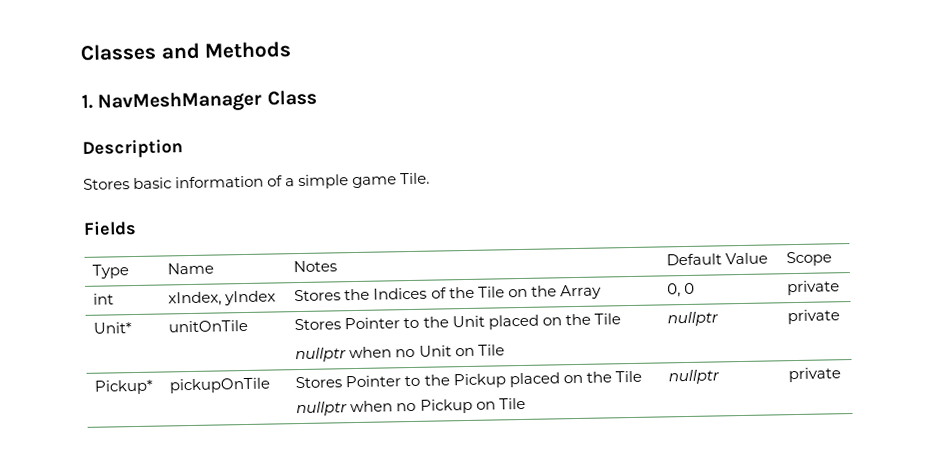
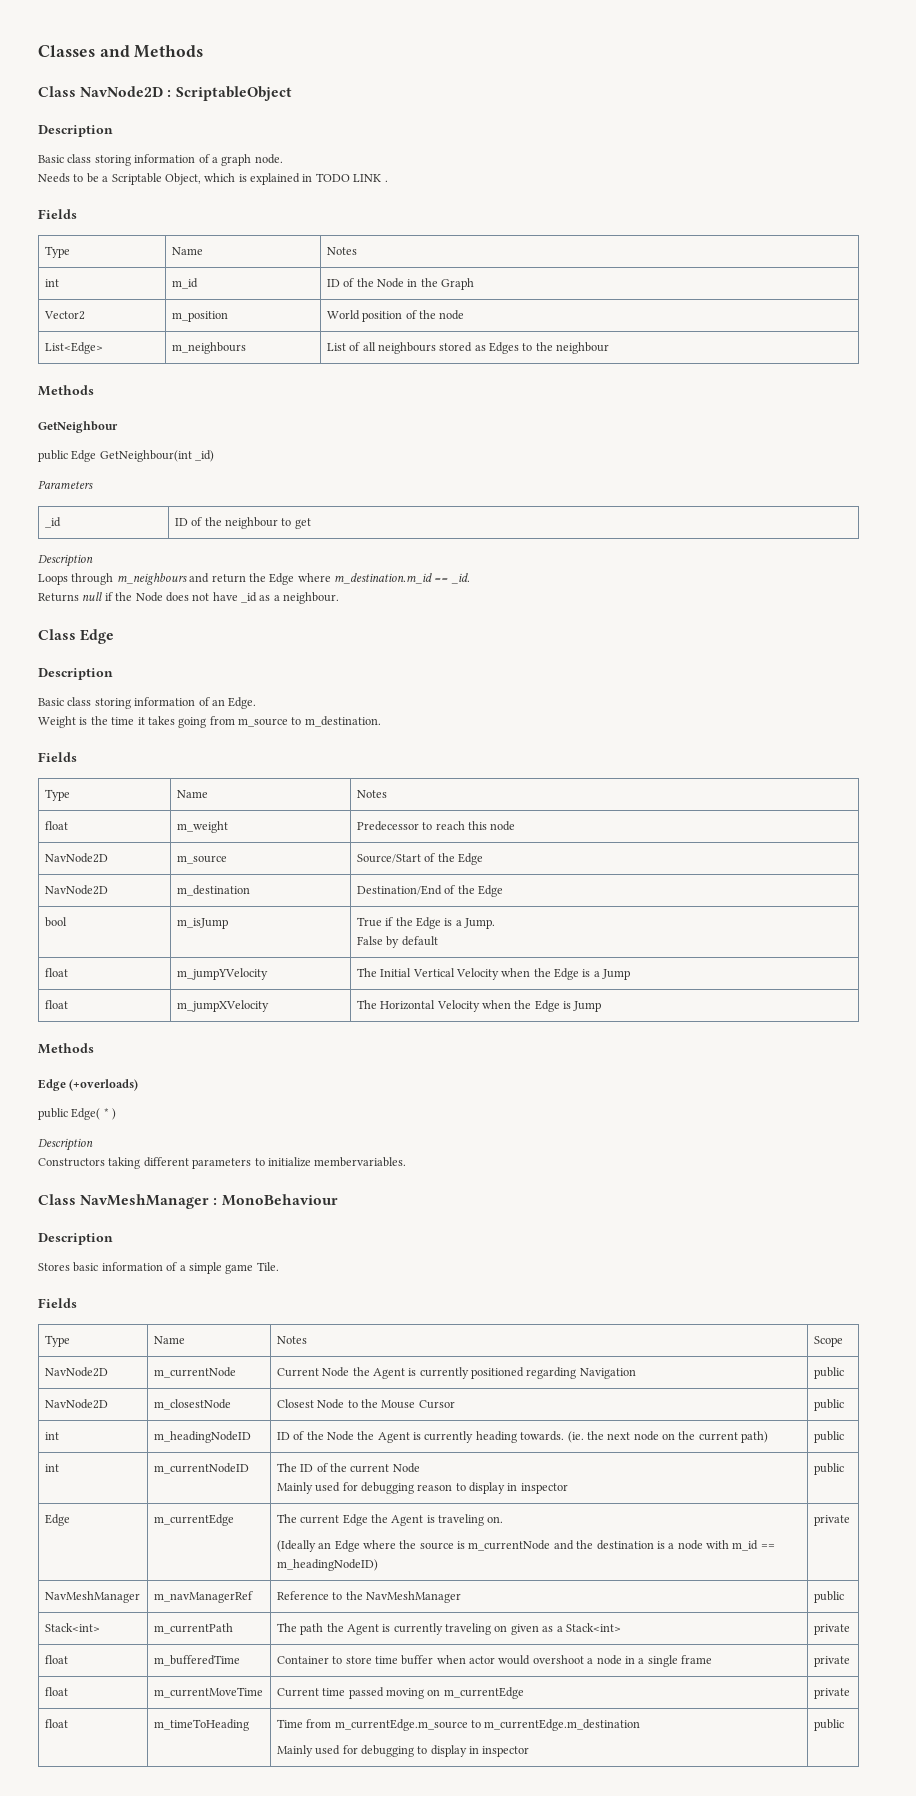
[81,89,317,113] 1. NavMeshManager Class -> [38,86,292,101] [38,125,113,137] [38,154,283,166] [38,173,388,185] [38,209,77,219] [44,246,70,258] [171,247,203,255] [326,247,357,255] [44,279,59,287] [171,278,198,289] [326,278,474,290] [43,311,85,320] [171,311,228,322] [326,310,465,322] [44,342,103,354] [171,342,246,354] [326,342,610,354] [38,385,94,396] [38,421,118,433] [38,450,215,462] [38,480,93,489] [44,517,61,528] [174,517,311,529] [38,554,93,567] [38,573,470,585] [38,592,340,604] [38,629,115,644] [38,668,113,680] [38,697,257,709] [38,716,381,728] [38,752,77,762] [44,789,70,801] [176,790,208,798] [356,790,387,798] [44,821,68,830] [176,821,228,833] [356,821,516,831] [44,853,108,863] [176,855,227,864] [356,853,483,865] [44,885,108,895] [176,885,250,896] [356,885,503,897] [44,917,67,927] [176,918,228,929] [356,917,495,929] [356,936,438,948] [44,968,68,977] [176,968,268,980] [356,968,631,980] [44,1000,68,1009] [176,1000,269,1012] [356,1000,602,1012] [38,1043,94,1054] [38,1079,139,1091] [38,1108,117,1120] [38,1138,93,1151] [38,1157,407,1169] [38,1194,338,1209] Class NavNode2D : ScriptableObject // Description // Basic class storing information of a graph node. // Needs to be a Scriptable Object, which is explained in TODO LINK . // Fields // Type | Name | Notes // int | m_id | ID of the Node in the Graph // Vector2 | m_position | World position of the node // List<Edge> | m_neighbours | List of all neighbours stored as Edges to the neighbour // Methods // GetNeighbour // public Edge GetNeighbour(int _id) // Parameters // _id | ID of the neighbour to get // Description // Loops through m_neighbours and return the Edge where m_destination.m_id == _id. // Returns null if the Node does not have _id as a neighbour. // Class Edge // Description // Basic class storing information of an Edge. // Weight is the time it takes going from m_source to m_destination. // Fields // Type | Name | Notes // float | m_weight | Predecessor to reach this node // NavNode2D | m_source | Source/Start of the Edge // NavNode2D | m_destination | Destination/End of the Edge // bool | m_isJump | True if the Edge is a Jump. // False by default // float | m_jumpYVelocity | The Initial Vertical Velocity when the Edge is a Jump // float | m_jumpXVelocity | The Horizontal Velocity when the Edge is Jump // Methods // Edge (+overloads) // public Edge( * ) // Description // Constructors taking different parameters to initialize membervariables. // Class NavMeshManager : MonoBehaviour
[666,252,769,266] [786,251,833,267] [93,293,115,305] [168,290,277,307] [294,284,602,302] [667,282,696,298] [787,280,841,296] [93,322,133,334] [168,319,249,333] [294,313,621,331] [295,344,505,363] [667,311,720,327] [787,309,841,325] [94,379,155,395] [169,377,272,394] [295,370,642,389] [296,397,526,417] [668,369,721,385] [788,367,842,383] Default Value | Scope // int | xIndex, yIndex | Stores the Indices of the Tile on the Array | 0, 0 | private // Unit* | unitOnTile | Stores Pointer to the Unit placed on the Tile // nullptr when no Unit on Tile | nullptr | private // Pickup* | pickupOnTile | Stores Pointer to the Pickup placed on the Tile // nullptr when no Pickup on Tile | nullptr | private -> [813,1336,843,1347] [44,1367,108,1377] [153,1367,236,1378] [276,1367,636,1379] [813,1367,844,1379] [44,1399,108,1409] [153,1399,231,1410] [276,1399,455,1409] [813,1399,844,1411] [44,1432,59,1440] [153,1431,251,1443] [276,1431,769,1443] [813,1431,844,1443] [44,1464,59,1472] [153,1463,249,1474] [276,1463,420,1473] [276,1482,568,1494] [813,1463,844,1475] [44,1514,70,1526] [153,1514,234,1526] [276,1514,504,1526] [276,1540,775,1552] [276,1559,378,1571] [813,1515,850,1526] [44,1591,140,1603] [153,1591,253,1603] [276,1591,461,1603] [813,1591,844,1603] [44,1623,100,1632] [153,1623,233,1634] [276,1623,621,1635] [813,1624,850,1635] [44,1655,68,1664] [153,1655,240,1666] [276,1655,712,1667] [813,1656,850,1667] [44,1687,68,1696] [153,1687,263,1698] [276,1687,524,1699] [813,1688,850,1699] [44,1719,68,1728] [153,1719,249,1731] [276,1719,641,1731] [276,1745,530,1757] [813,1719,844,1731] Scope // NavNode2D | m_currentNode | Current Node the Agent is currently positioned regarding Navigation | public // NavNode2D | m_closestNode | Closest Node to the Mouse Cursor | public // int | m_headingNodeID | ID of the Node the Agent is currently heading towards. (ie. the next node on the current path) | public // int | m_currentNodeID | The ID of the current Node // Mainly used for debugging reason to display in inspector | public // Edge | m_currentEdge | The current Edge the Agent is traveling on. // (Ideally an Edge where the source is m_currentNode and the destination is a node with m_id == m_headingNodeID) | private // NavMeshManager | m_navManagerRef | Reference to the NavMeshManager | public // Stack<int> | m_currentPath | The path the Agent is currently traveling on given as a Stack<int> | private // float | m_bufferedTime | Container to store time buffer when actor would overshoot a node in a single frame | private // float | m_currentMoveTime | Current time passed moving on m_currentEdge | private // float | m_timeToHeading | Time from m_currentEdge.m_source to m_currentEdge.m_destination // Mainly used for debugging to display in inspector | public

